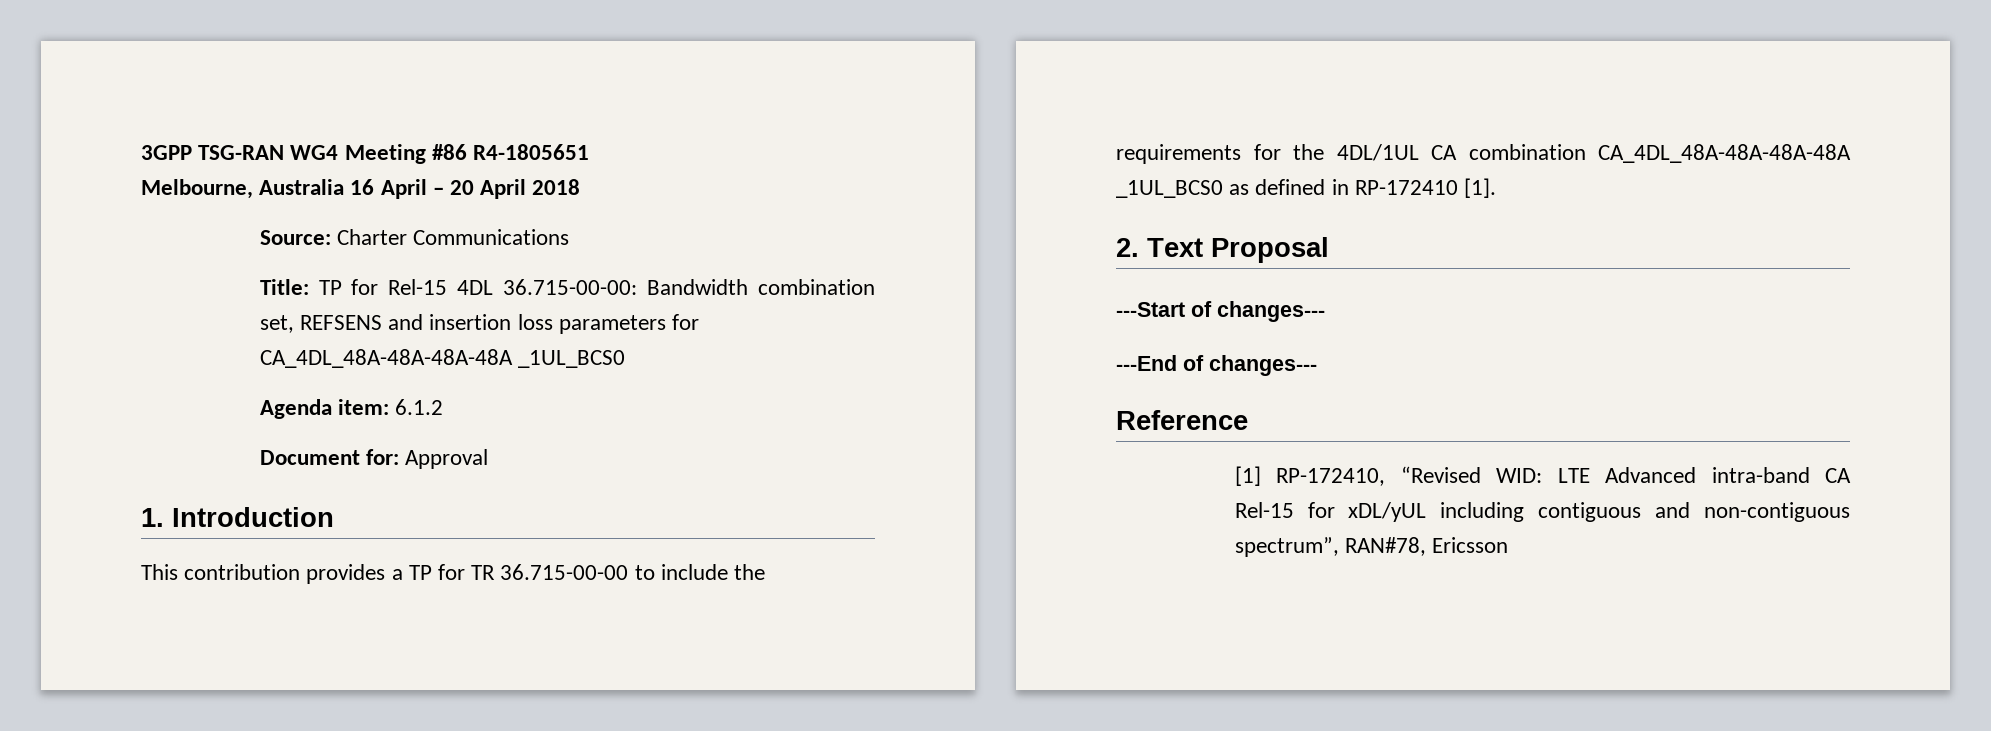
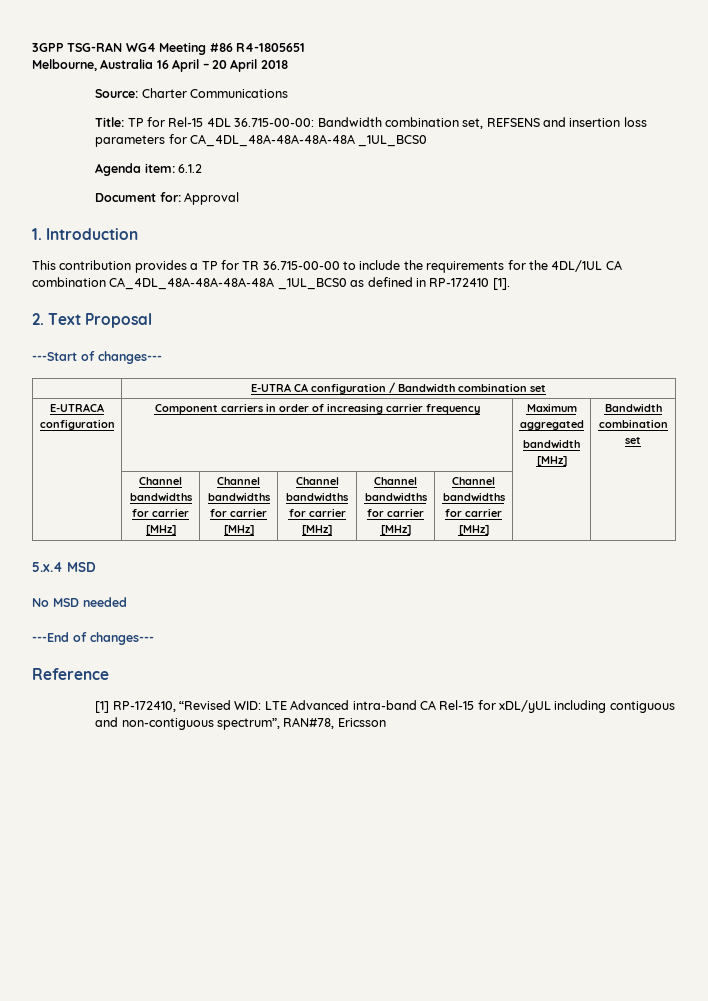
(1325, 311) none -> [251,382,546,394] [50,403,104,412] [39,419,115,430] [154,403,480,414] [526,403,577,412] [519,420,584,430] [523,439,580,448] [536,456,567,466] [604,403,662,412] [598,419,668,428] [625,437,641,444] [139,477,182,485] [129,492,192,501] [132,508,189,517] [145,525,176,535] [217,477,260,485] [207,492,270,501] [210,508,267,517] [223,525,254,535] [295,477,339,485] [286,492,348,501] [288,508,346,517] [302,525,332,535] [374,477,417,485] [364,492,427,501] [367,508,424,517] [380,525,411,535] [452,477,495,485] [442,492,505,501] [445,508,502,517] [458,525,489,535] [32,562,96,572] [32,597,127,607] // | E-UTRA CA configuration / Bandwidth combination set // E-UTRACA configuration | Component carriers in order of increasing carrier frequency | Maximum aggregated // bandwidth [MHz] | Bandwidth combination set // | Channel bandwidths for carrier [MHz] | Channel bandwidths for carrier [MHz] | Channel bandwidths for carrier [MHz] | Channel bandwidths for carrier [MHz] | Channel bandwidths for carrier [MHz] | | // 5.x.4 MSD // No MSD needed

